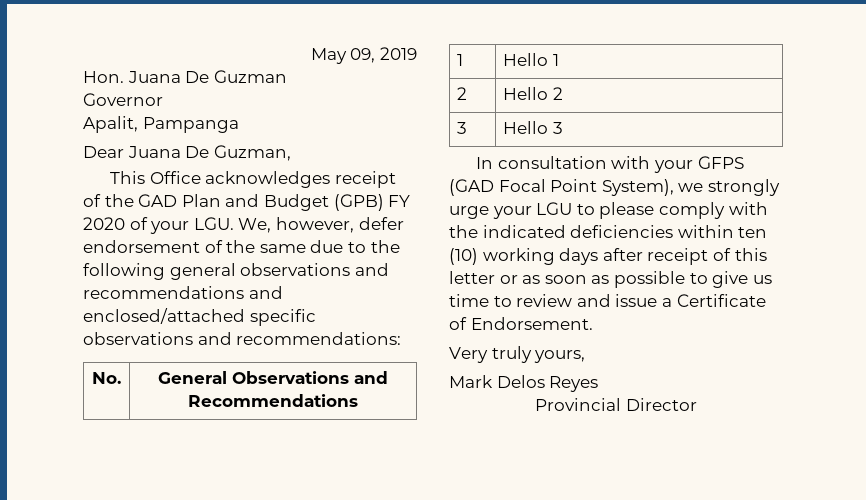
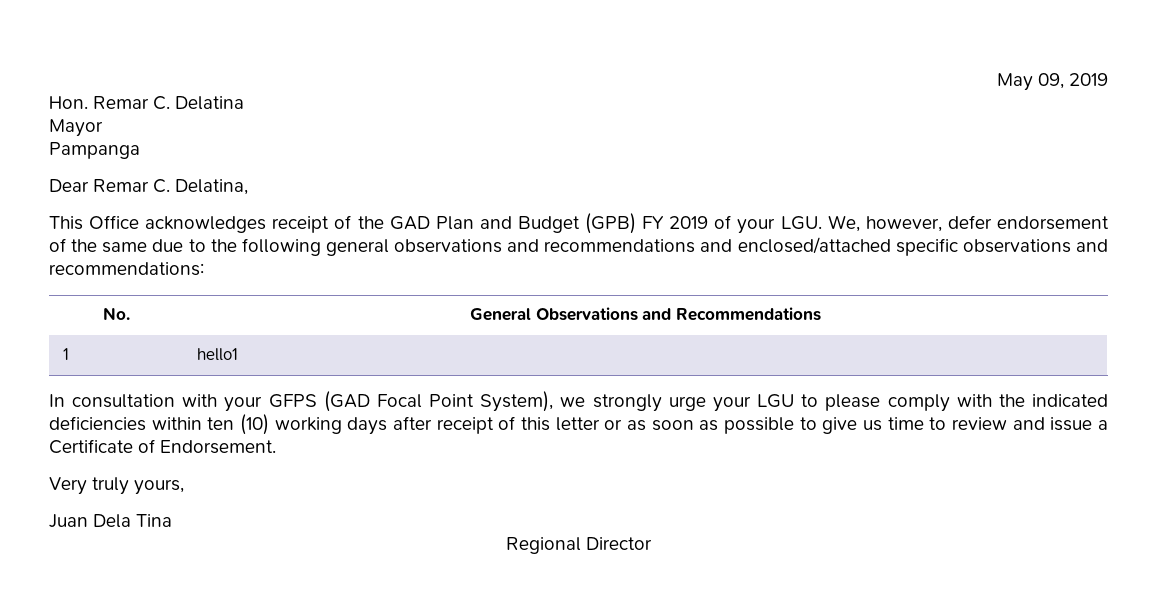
[127,70,287,83] [83,93,163,106] [83,116,138,133] Juana De Guzman // Governor // Apalit, -> [93,96,245,110] [49,119,103,137] Remar C. Delatina // Mayor //
[127,145,291,161] Juana De Guzman, -> [93,179,249,195] Remar C. Delatina,
[83,217,125,230] 2020 -> [669,216,709,229] 2019
[503,53,559,66] [457,87,468,100] [503,87,563,100] [457,122,468,134] [503,121,563,134] Hello 1 // 2 | Hello 2 // 3 | Hello 3 -> [197,348,239,361] hello1
[449,375,599,392] [535,398,622,411] Mark Delos Reyes // Provincial -> [49,514,173,528] [505,537,581,554] Juan Dela Tina // Regional

